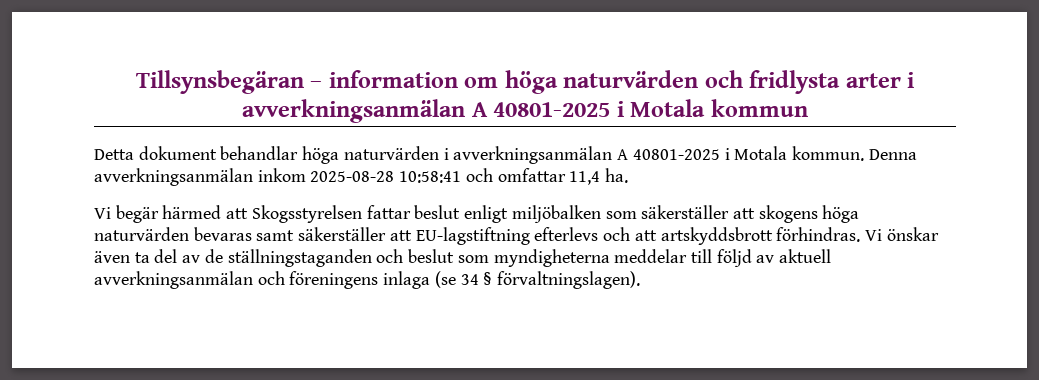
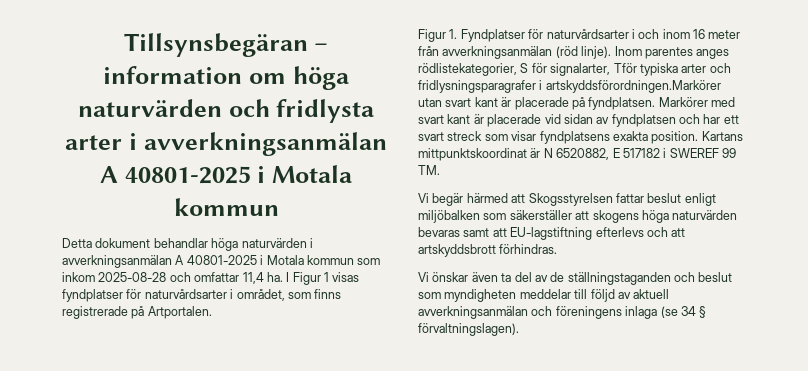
[791,146,917,161] [94,168,253,186] kommun. Denna avverkningsanmälan -> [306,255,381,265] kommun som
[399,171,462,183] 10:58:41 -> (167, 277) none
(629, 175) none -> [286,272,360,285] [62,289,342,302] [62,306,212,319] [418,29,741,42] [418,46,730,59] [418,63,731,76] [418,80,721,93] [418,97,735,110] [418,114,739,127] [418,131,743,144] [418,148,736,161] [418,165,440,175] I Figur 1 visas fyndplatser för naturvårdsarter i området, som finns registrerade på Artportalen. // Figur 1. Fyndplatser för naturvårdsarter i och inom 16 meter från avverkningsanmälan (röd linje). Inom parentes anges rödlistekategorier, S för signalarter, Tför typiska arter och fridlysningsparagrafer i artskyddsförordningen.Markörer utan svart kant är placerade på fyndplatsen. Markörer med svart kant är placerade vid sidan av fyndplatsen och har ett svart streck som visar fyndplatsens exakta position. Kartans mittpunktskoordinat är N 6520882, E 517182 i SWEREF 99 TM.
[298,227,387,241] säkerställer -> (490, 232) none
(861, 234) none -> (558, 249) //
[493,249,610,267] myndigheterna -> [444,289,517,302] myndigheten

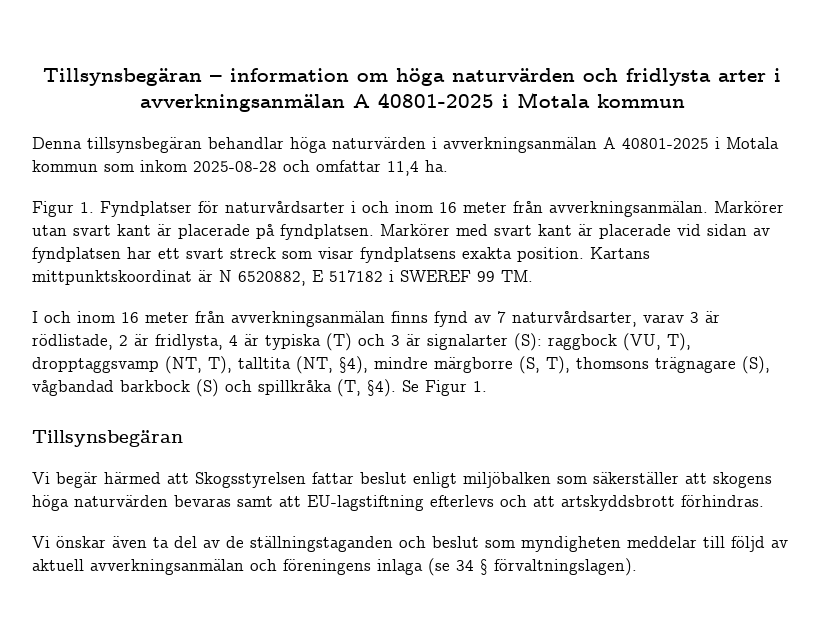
[62,238,151,248] Detta dokument -> [32,137,202,153] Denna tillsynsbegäran
[286,272,360,285] [62,289,342,302] [62,306,212,319] I Figur 1 visas fyndplatser för naturvårdsarter i området, som finns registrerade på Artportalen. -> (448, 166) none
[442,46,730,59] [418,63,731,76] [418,80,721,93] avverkningsanmälan (röd linje). Inom parentes anges rödlistekategorier, S för signalarter, Tför typiska arter och fridlysningsparagrafer i artskyddsförordningen.Markörer -> [549,201,784,217] avverkningsanmälan. Markörer
[679,114,700,124] och -> (121, 255) none
(440, 170) none -> [32,311,720,327] [32,333,691,351] [32,356,770,374] [32,379,487,397] [32,430,183,447] // I och inom 16 meter från avverkningsanmälan finns fynd av 7 naturvårdsarter, varav 3 är rödlistade, 2 är fridlysta, 4 är typiska (T) och 3 är signalarter (S): raggbock (VU, T), dropptaggsvamp (NT, T), talltita (NT, §4), mindre märgborre (S, T), thomsons trägnagare (S), vågbandad barkbock (S) och spillkråka (T, §4). Se Figur 1. // Tillsynsbegäran

